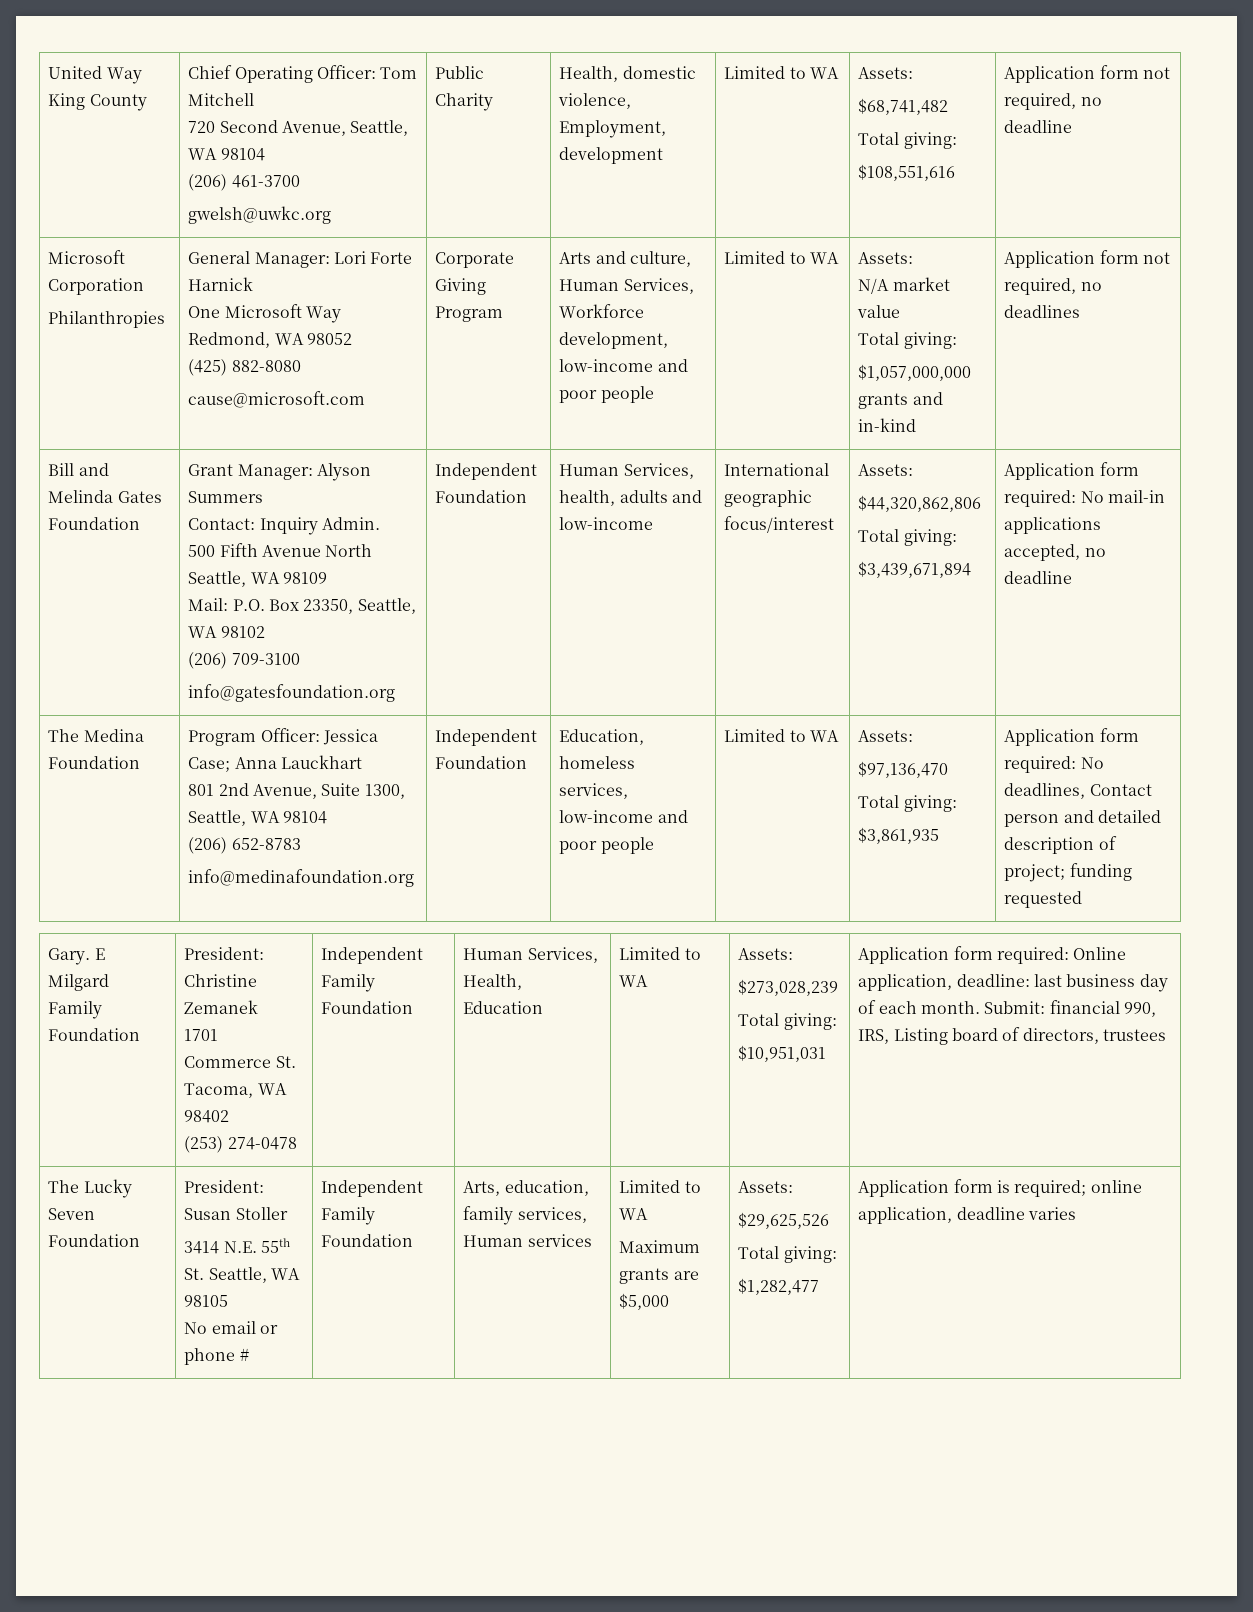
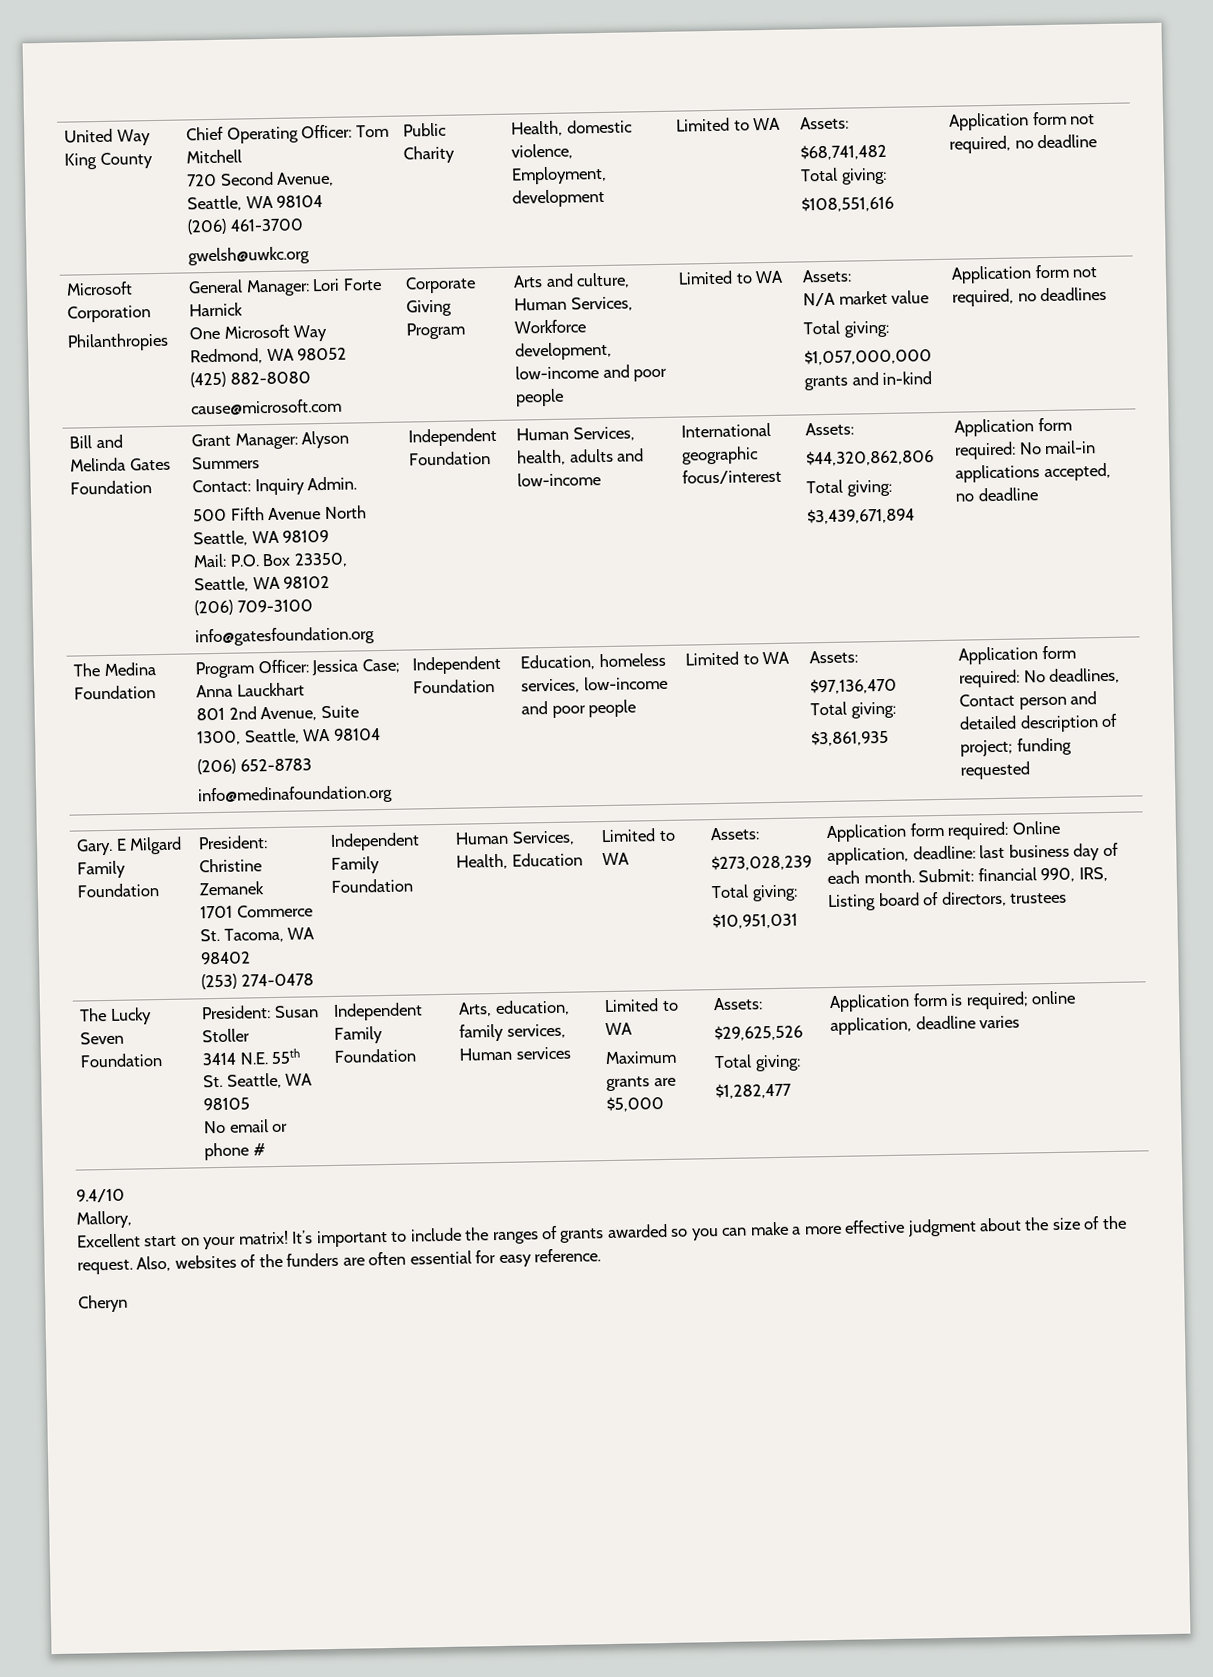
(1076, 1213) none -> [76,1188,125,1203] [76,1210,132,1229] [77,1215,1127,1250] [77,1248,602,1275] [78,1294,128,1313] // 9.4/10 // Mallory, // Excellent start on your matrix! It’s important to include the ranges of grants awarded so you can make a more effective judgment about the size of the request. Also, websites of the funders are often essential for easy reference. // Cheryn

